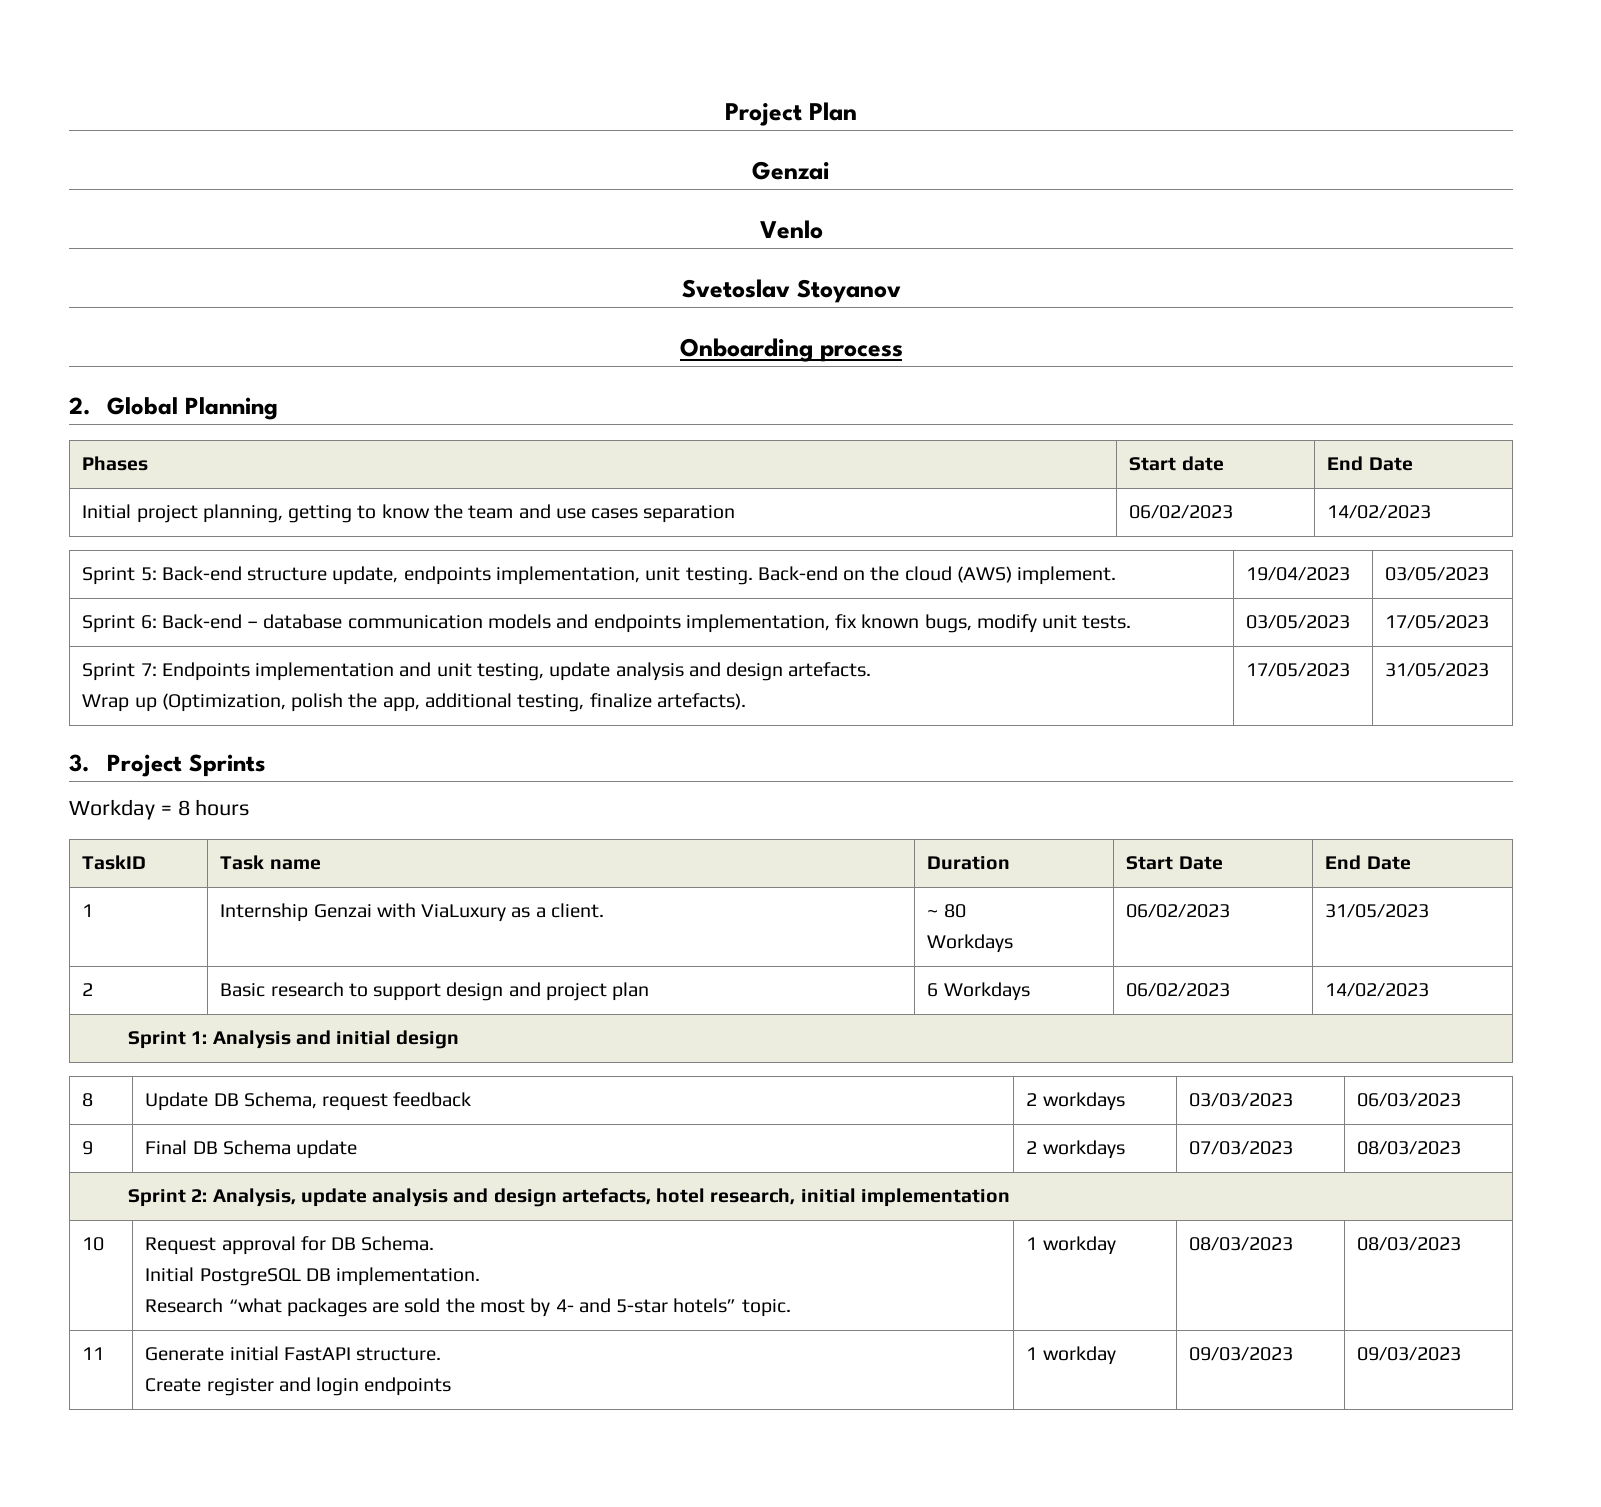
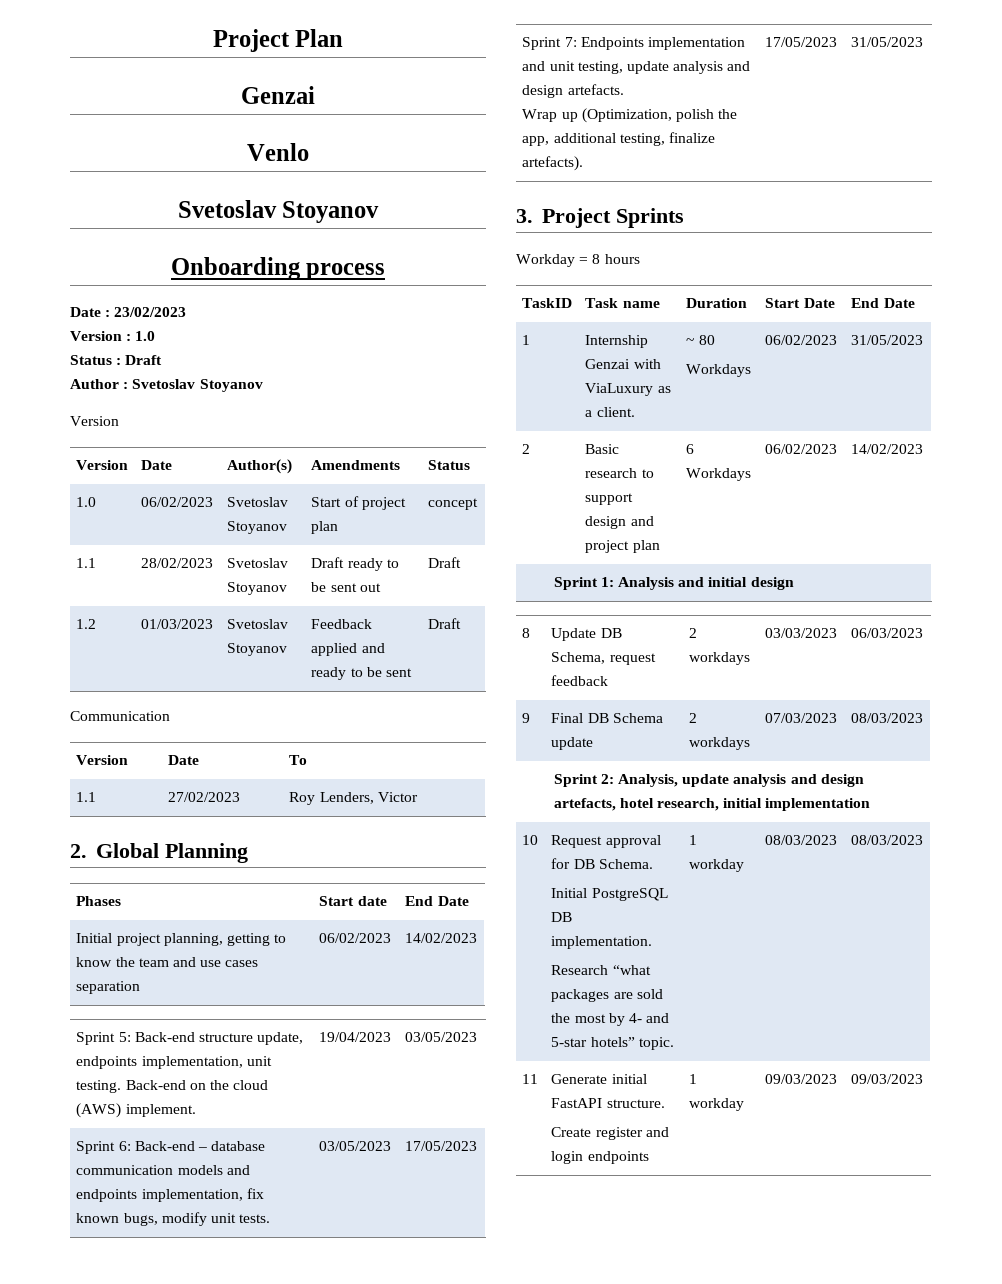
(903, 353) none -> [70,307,187,317] [70,331,156,341] [70,355,163,365] [70,379,263,392] [70,416,119,426] [76,460,129,470] [141,460,173,470] [227,459,293,474] [311,460,401,470] [428,460,471,470] [76,497,97,507] [141,497,214,507] [227,497,289,507] [227,521,288,534] [311,496,406,510] [311,521,339,534] [428,498,479,510] [76,558,97,568] [141,558,214,568] [227,558,289,568] [227,582,288,595] [311,557,399,571] [311,582,381,592] [428,557,462,568] [76,619,97,629] [141,619,214,629] [227,619,289,629] [227,643,288,656] [311,619,373,629] [311,643,385,656] [311,667,413,680] [428,618,462,629] [70,711,170,721] [76,755,129,765] [168,755,200,765] [289,755,308,765] [76,792,97,802] [168,792,241,802] [289,792,418,805] // Date : 23/02/2023 // Version : 1.0 // Status : Draft // Author : Svetoslav Stoyanov // Version // Version | Date | Author(s) | Amendments | Status // 1.0 | 06/02/2023 | Svetoslav Stoyanov | Start of project plan | concept // 1.1 | 28/02/2023 | Svetoslav Stoyanov | Draft ready to be sent out | Draft // 1.2 | 01/03/2023 | Svetoslav Stoyanov | Feedback applied and ready to be sent | Draft // Communication // Version | Date | To // 1.1 | 27/02/2023 | Roy Lenders, Victor

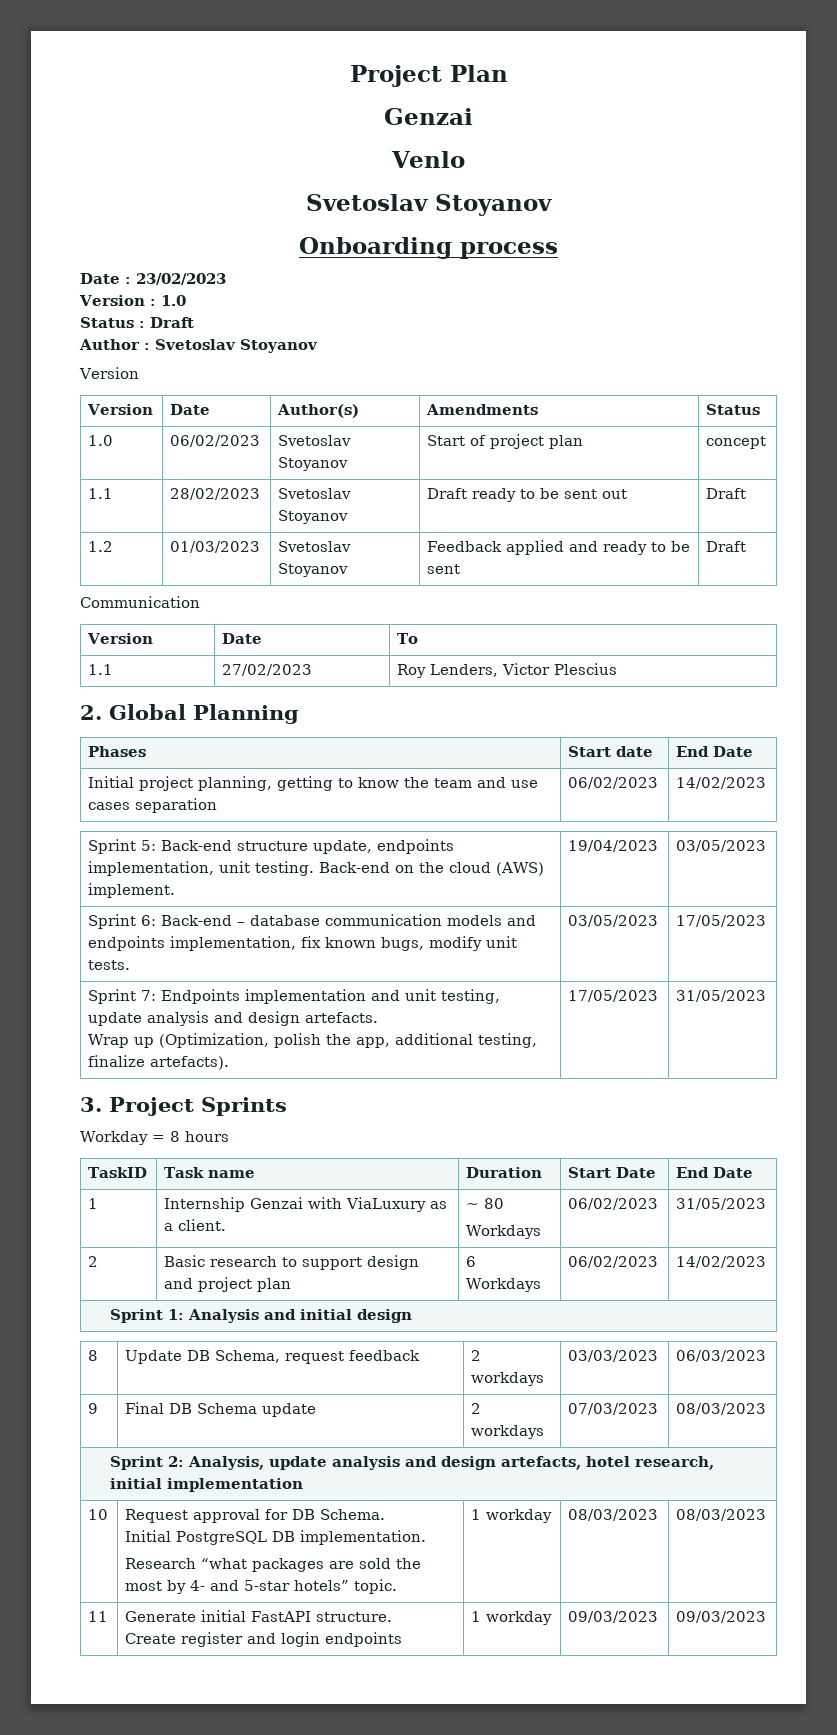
(418, 797) none -> [554,663,618,675] Plescius

